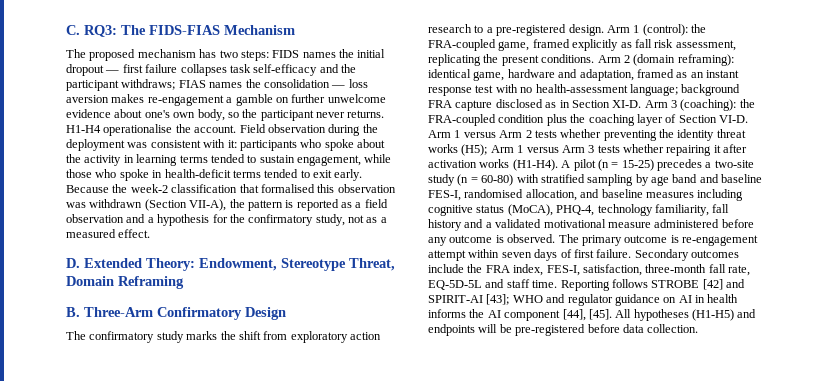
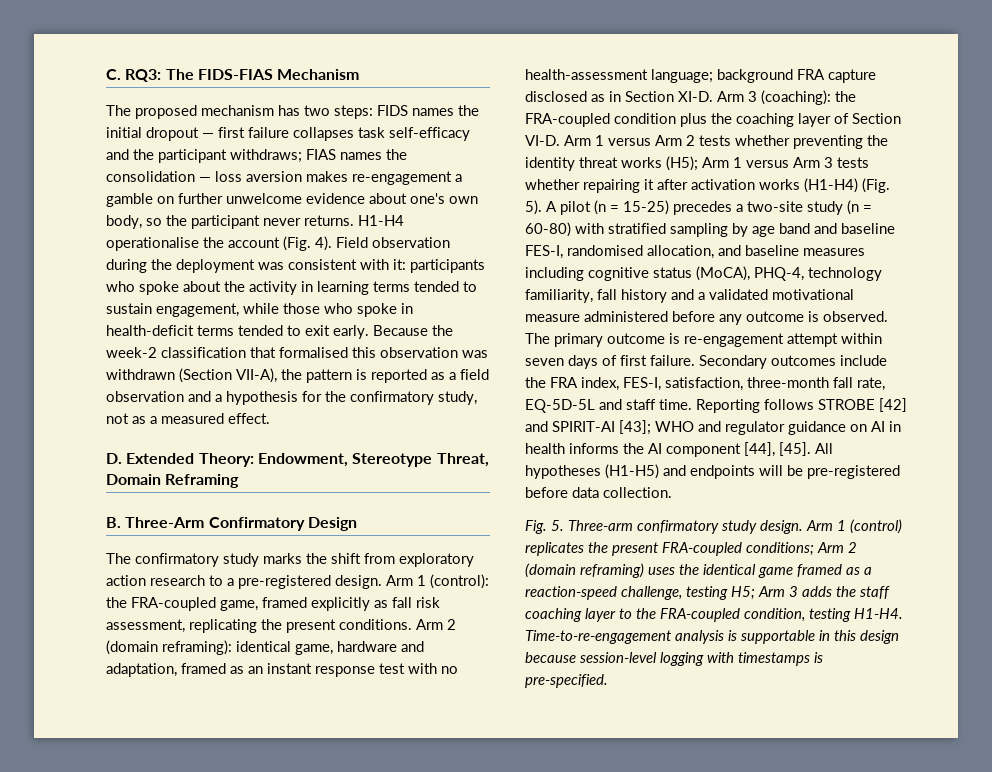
[194,125,237,133] account. -> [228,236,332,251] account (Fig. 4).
[512,159,558,171] (H1-H4). -> [804,178,890,193] [525,200,542,215] (H1-H4) (Fig. 5).
(699, 328) none -> [525,519,902,534] [525,542,857,556] [525,563,872,578] [525,586,890,600] [525,608,903,622] [525,630,899,644] [525,652,823,666] [525,674,608,688] // Fig. 5. Three-arm confirmatory study design. Arm 1 (control) replicates the present FRA-coupled conditions; Arm 2 (domain reframing) uses the identical game framed as a reaction-speed challenge, testing H5; Arm 3 adds the staff coaching layer to the FRA-coupled condition, testing H1-H4. Time-to-re-engagement analysis is supportable in this design because session-level logging with timestamps is pre-specified.

